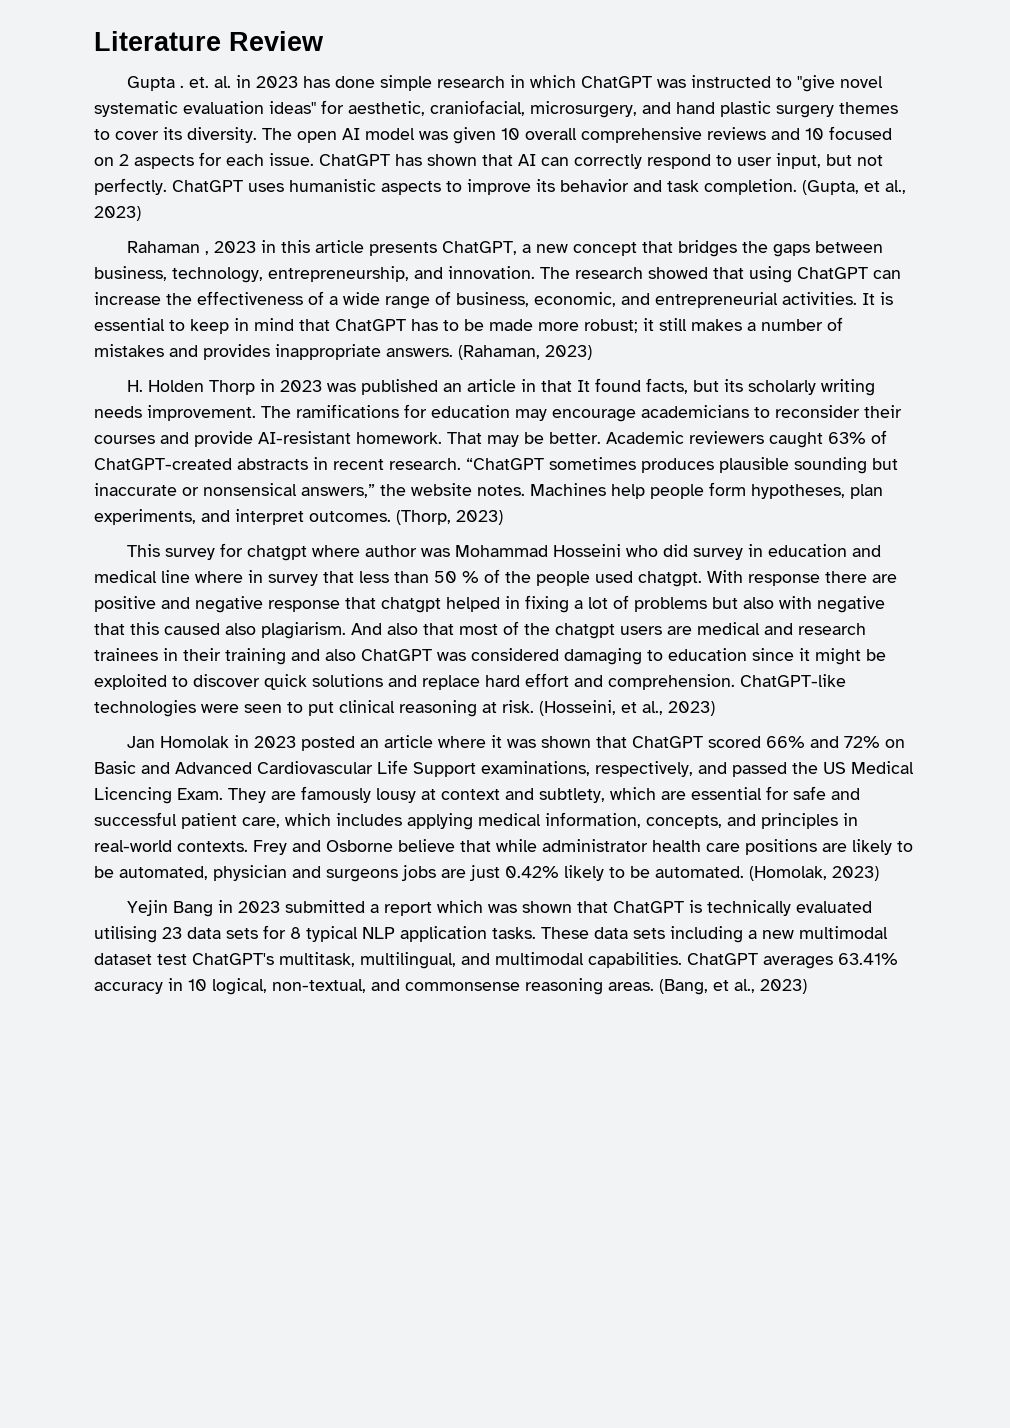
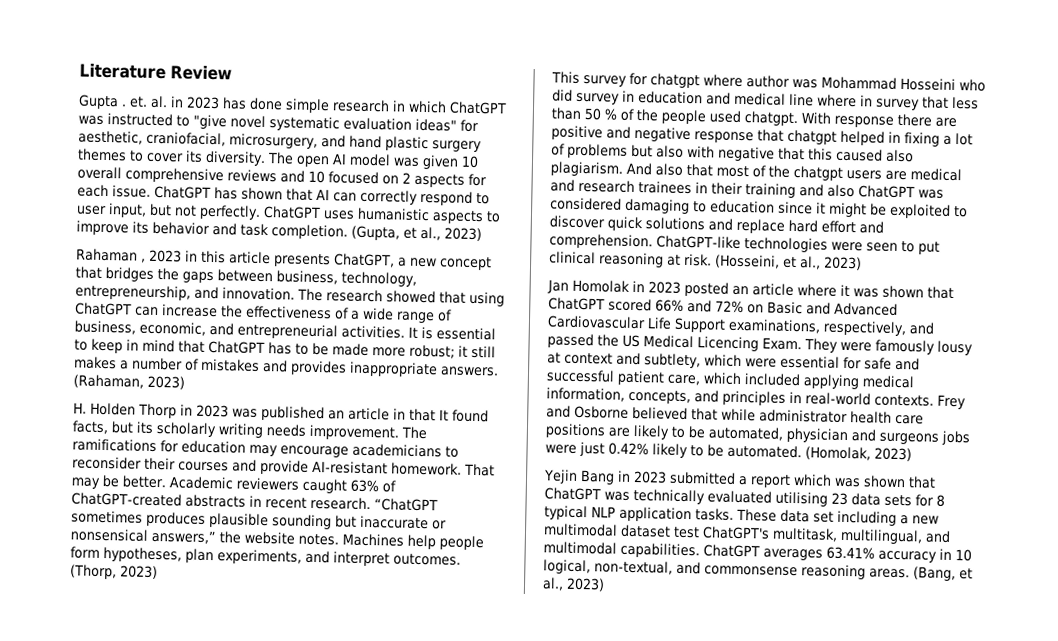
[271,791,296,800] are -> [840,341,872,352] were
[661,791,686,800] are -> [745,358,777,368] were
[336,813,402,826] includes -> [744,373,801,387] included
[398,839,455,852] believe -> [632,406,688,420] believed
[441,869,466,878] are -> [545,444,577,454] were
[688,900,702,913] is -> [604,491,630,501] was
[633,928,665,939] sets -> [813,511,834,523] set

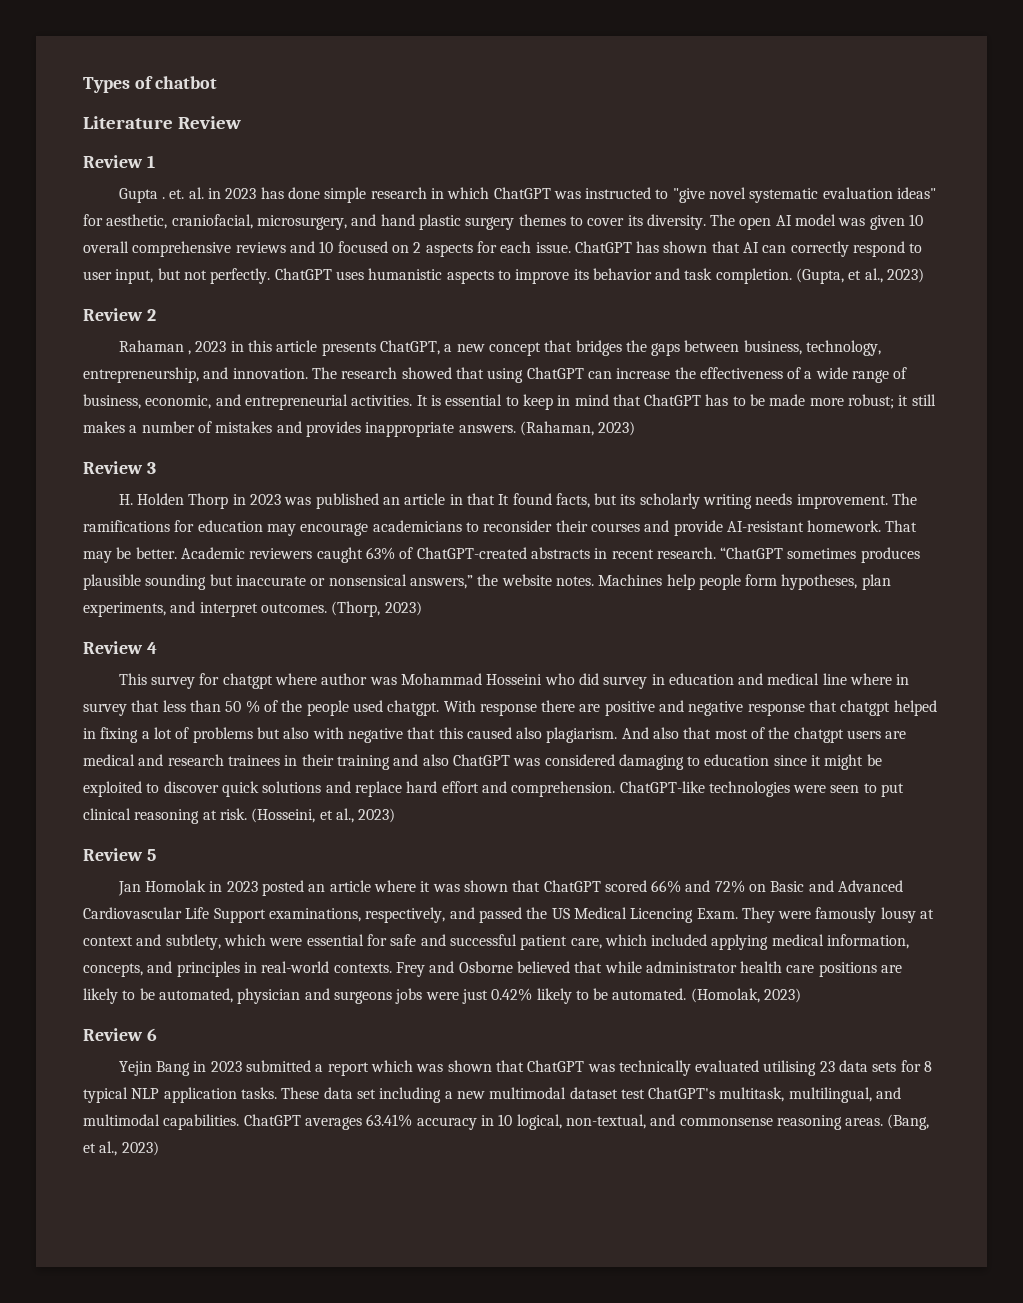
(79, 71) none -> [83,76,218,93] Types of chatbot //
(232, 73) none -> [83,155,155,168] // Review 1
(482, 234) none -> [83,308,156,321] // Review 2
(185, 382) none -> [83,461,156,474] // Review 3
(158, 572) none -> [83,641,157,654] // Review 4
(862, 263) none -> [83,848,156,861] // Review 5
(912, 454) none -> [83,1028,157,1041] // Review 6

